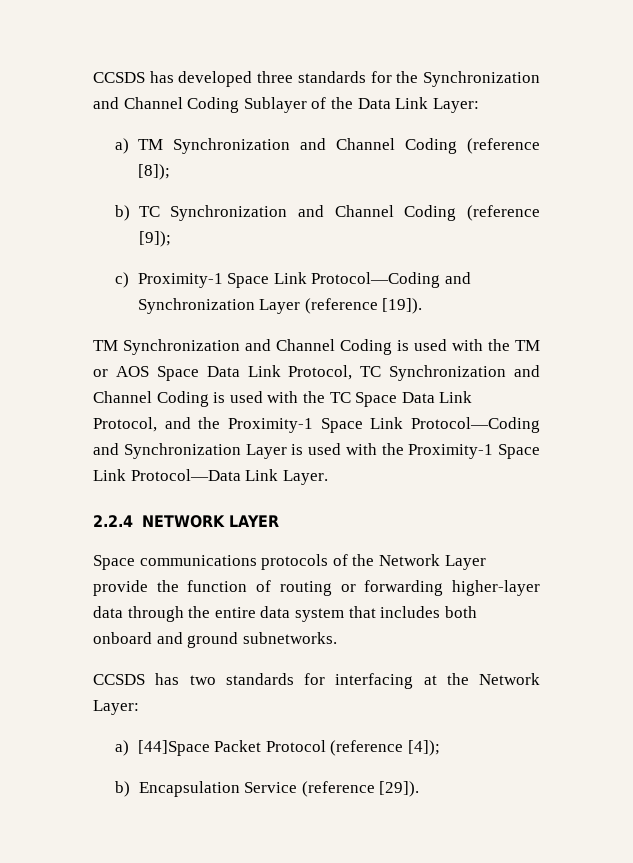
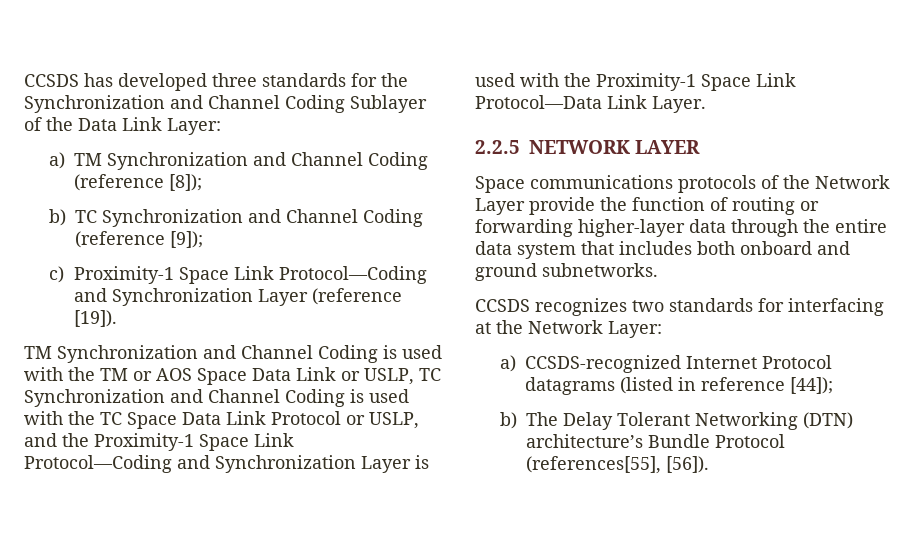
[288,365,353,380] Protocol, -> [341,368,414,385] or USLP,
[93,417,157,432] Protocol, -> [271,411,419,429] Protocol or USLP,
[93,515,133,527] 2.2.4 -> [475,140,520,154] 2.2.5
[155,673,180,685] has -> [535,298,627,316] recognizes
[137,740,440,756] [115,781,420,797] [44]Space Packet Protocol (reference [4]); // b) Encapsulation Service (reference [29]). -> [525,355,833,373] [525,377,834,395] [500,412,854,430] [526,434,786,448] [526,456,710,474] CCSDS-recognized Internet Protocol datagrams (listed in reference [44]); // b) The Delay Tolerant Networking (DTN) architecture’s Bundle Protocol (references[55], [56]).

